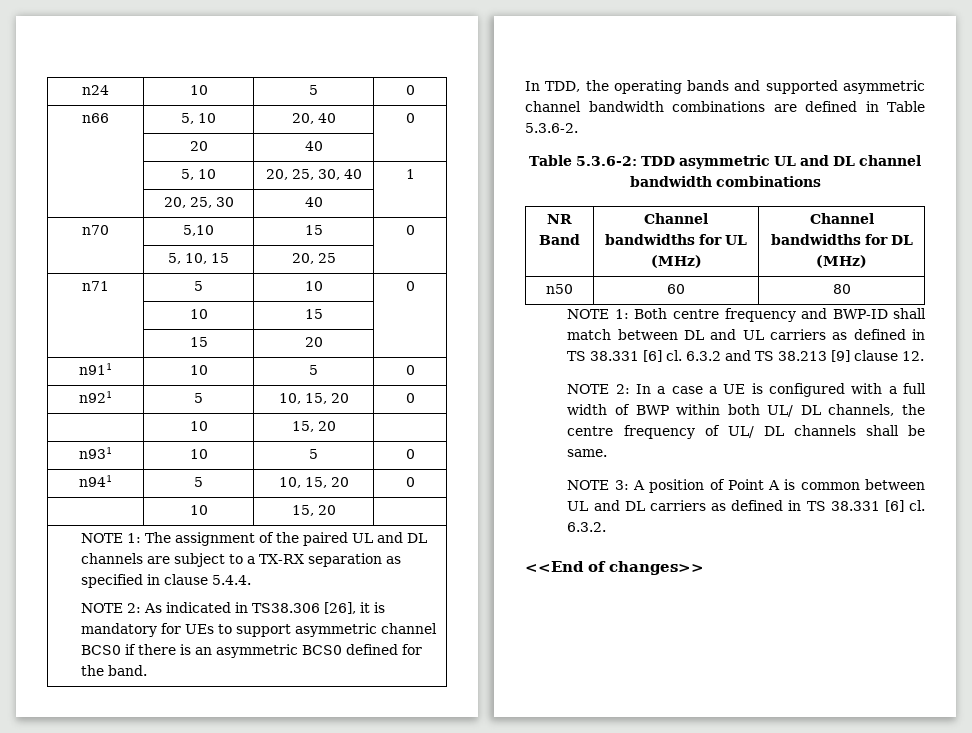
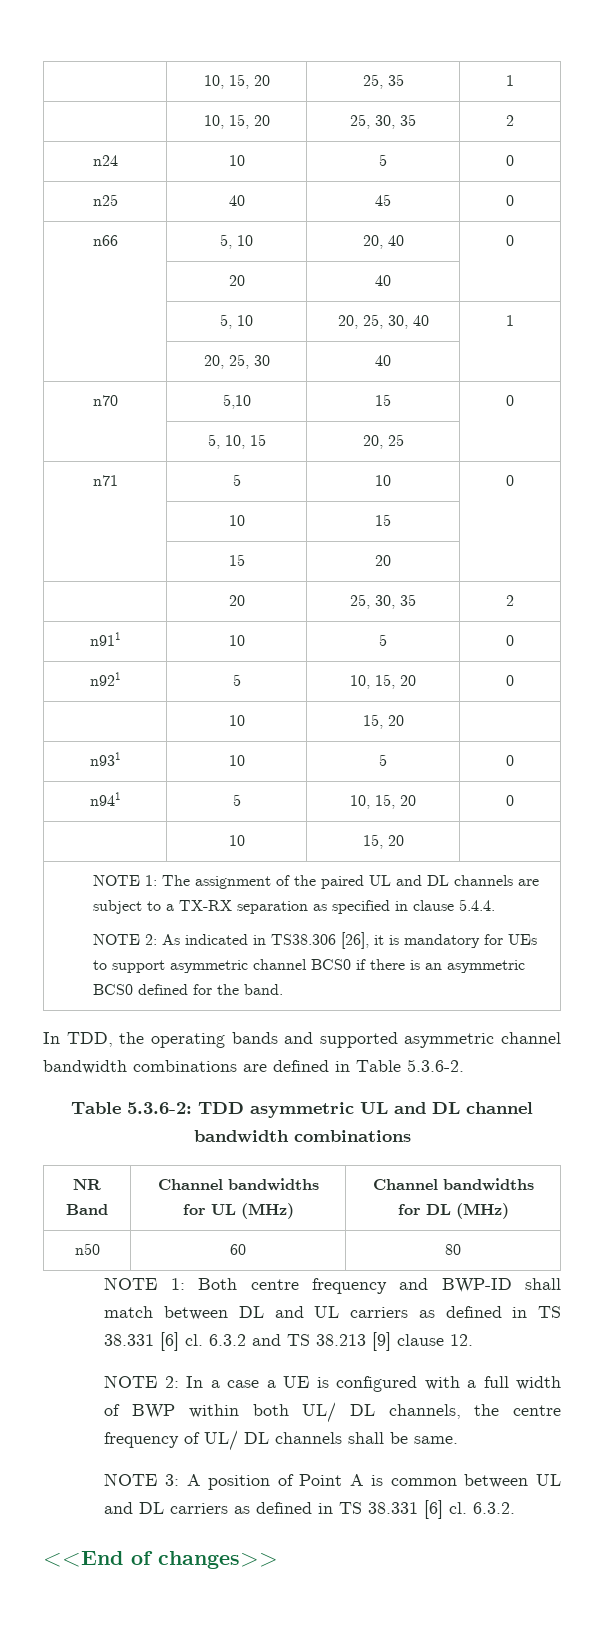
(82, 90) none -> [203,74,270,89] [362,74,404,89] [506,75,514,86] [203,114,270,129] [350,114,416,129] [506,115,514,126] | 10, 15, 20 | 25, 35 | 1 // | 10, 15, 20 | 25, 30, 35 | 2 //
(415, 90) none -> [92,194,118,206] [228,195,245,206] [375,194,391,206] [506,195,514,206] // n25 | 40 | 45 | 0
(323, 342) none -> [228,595,245,606] [350,594,416,609] [506,595,514,606] // | 20 | 25, 30, 35 | 2

